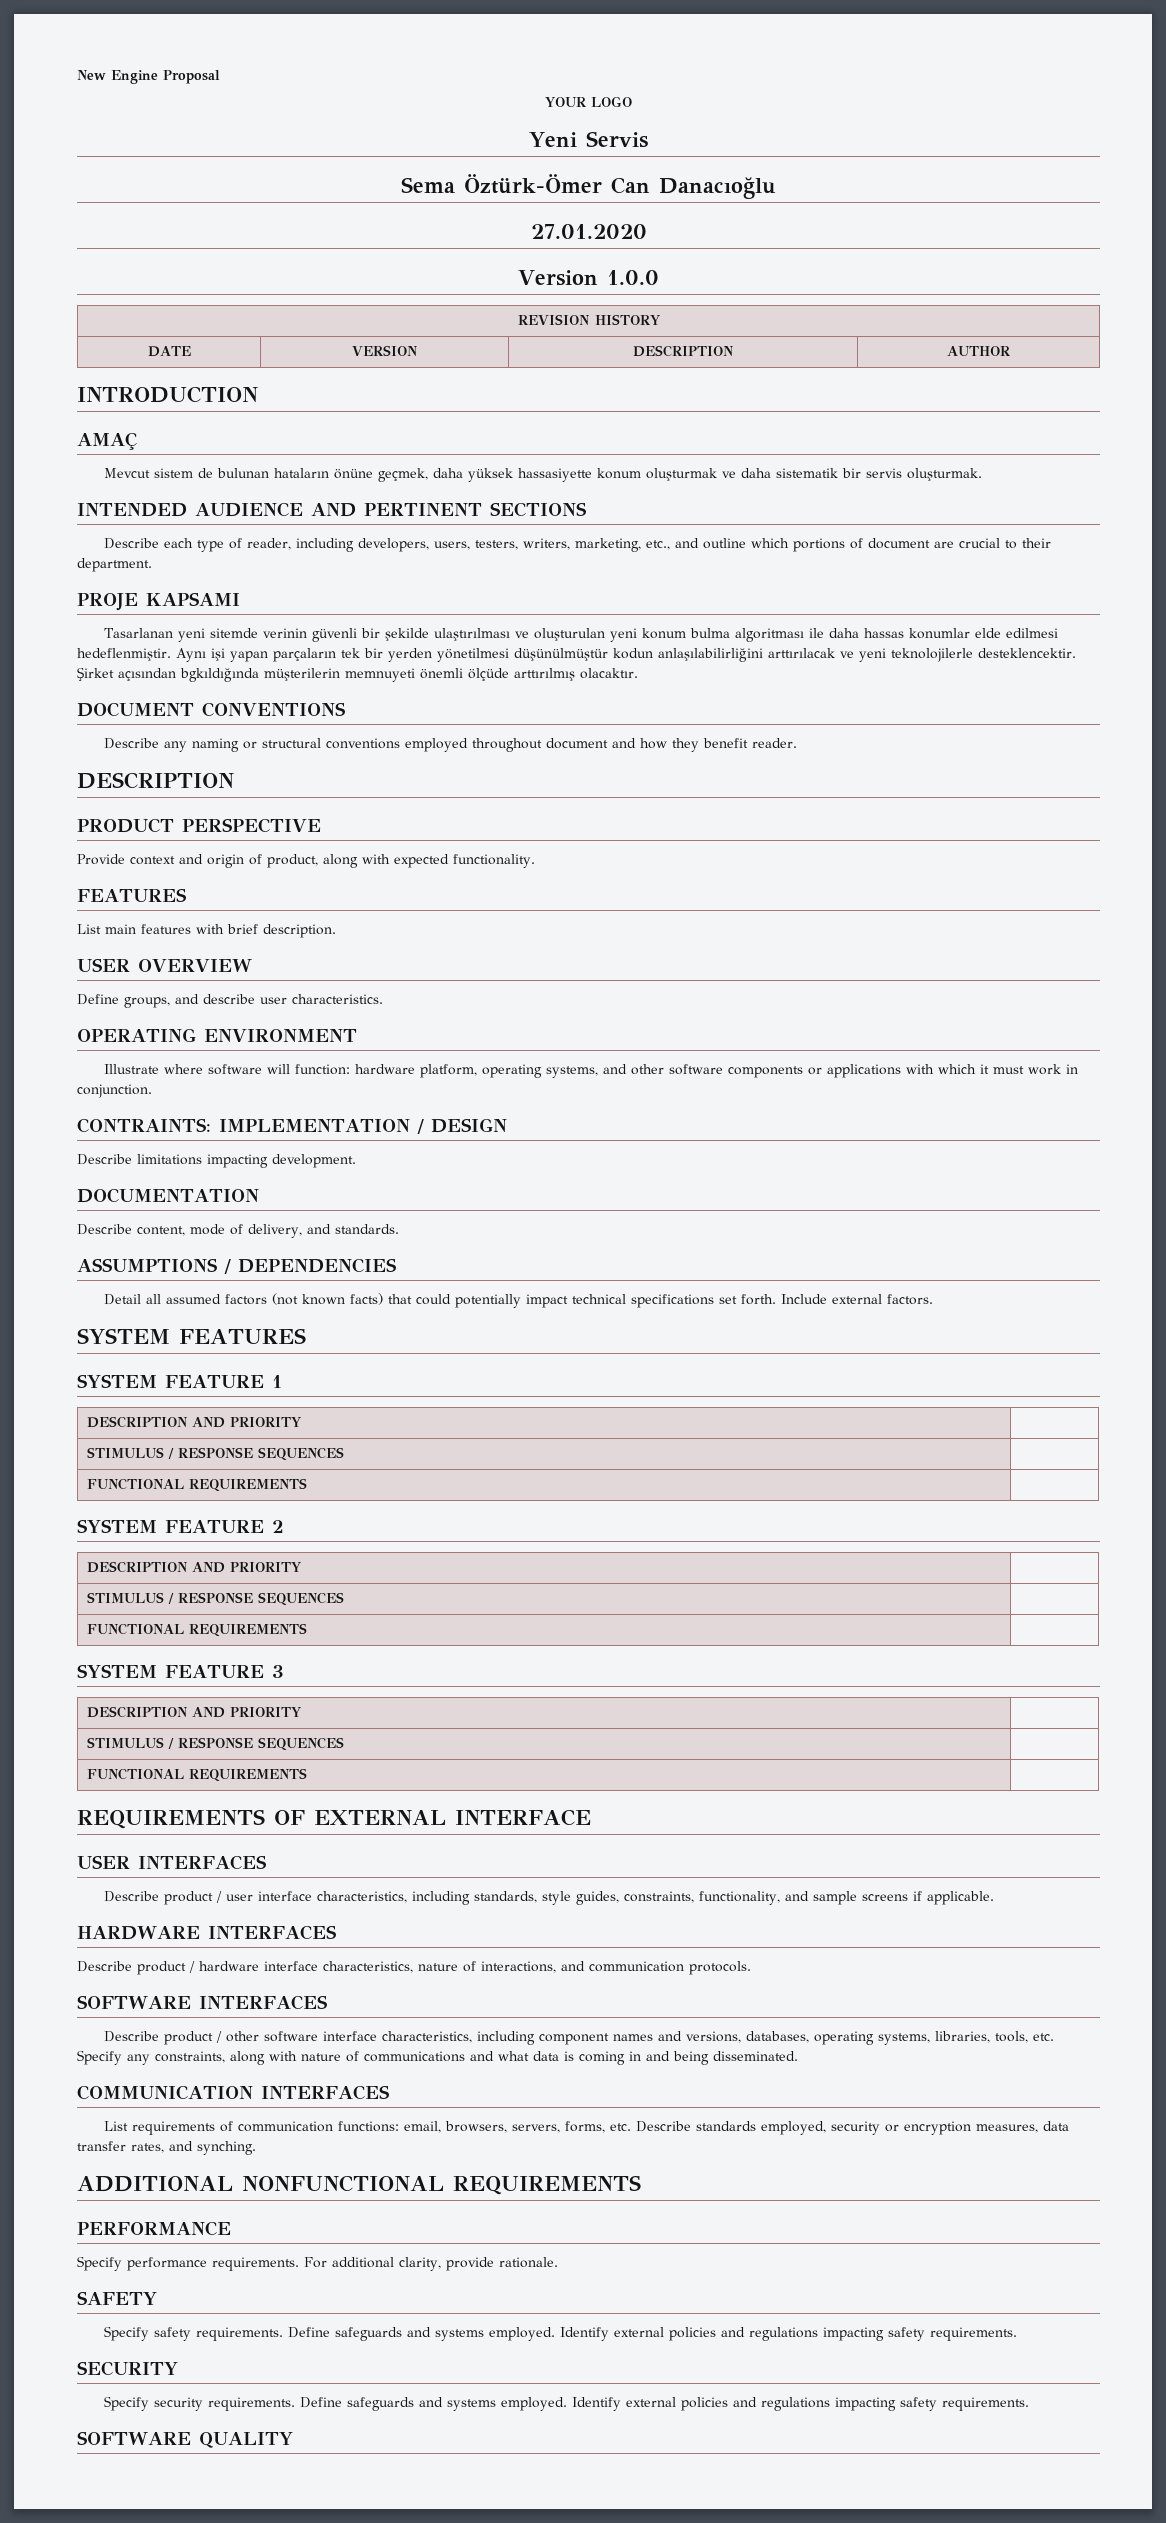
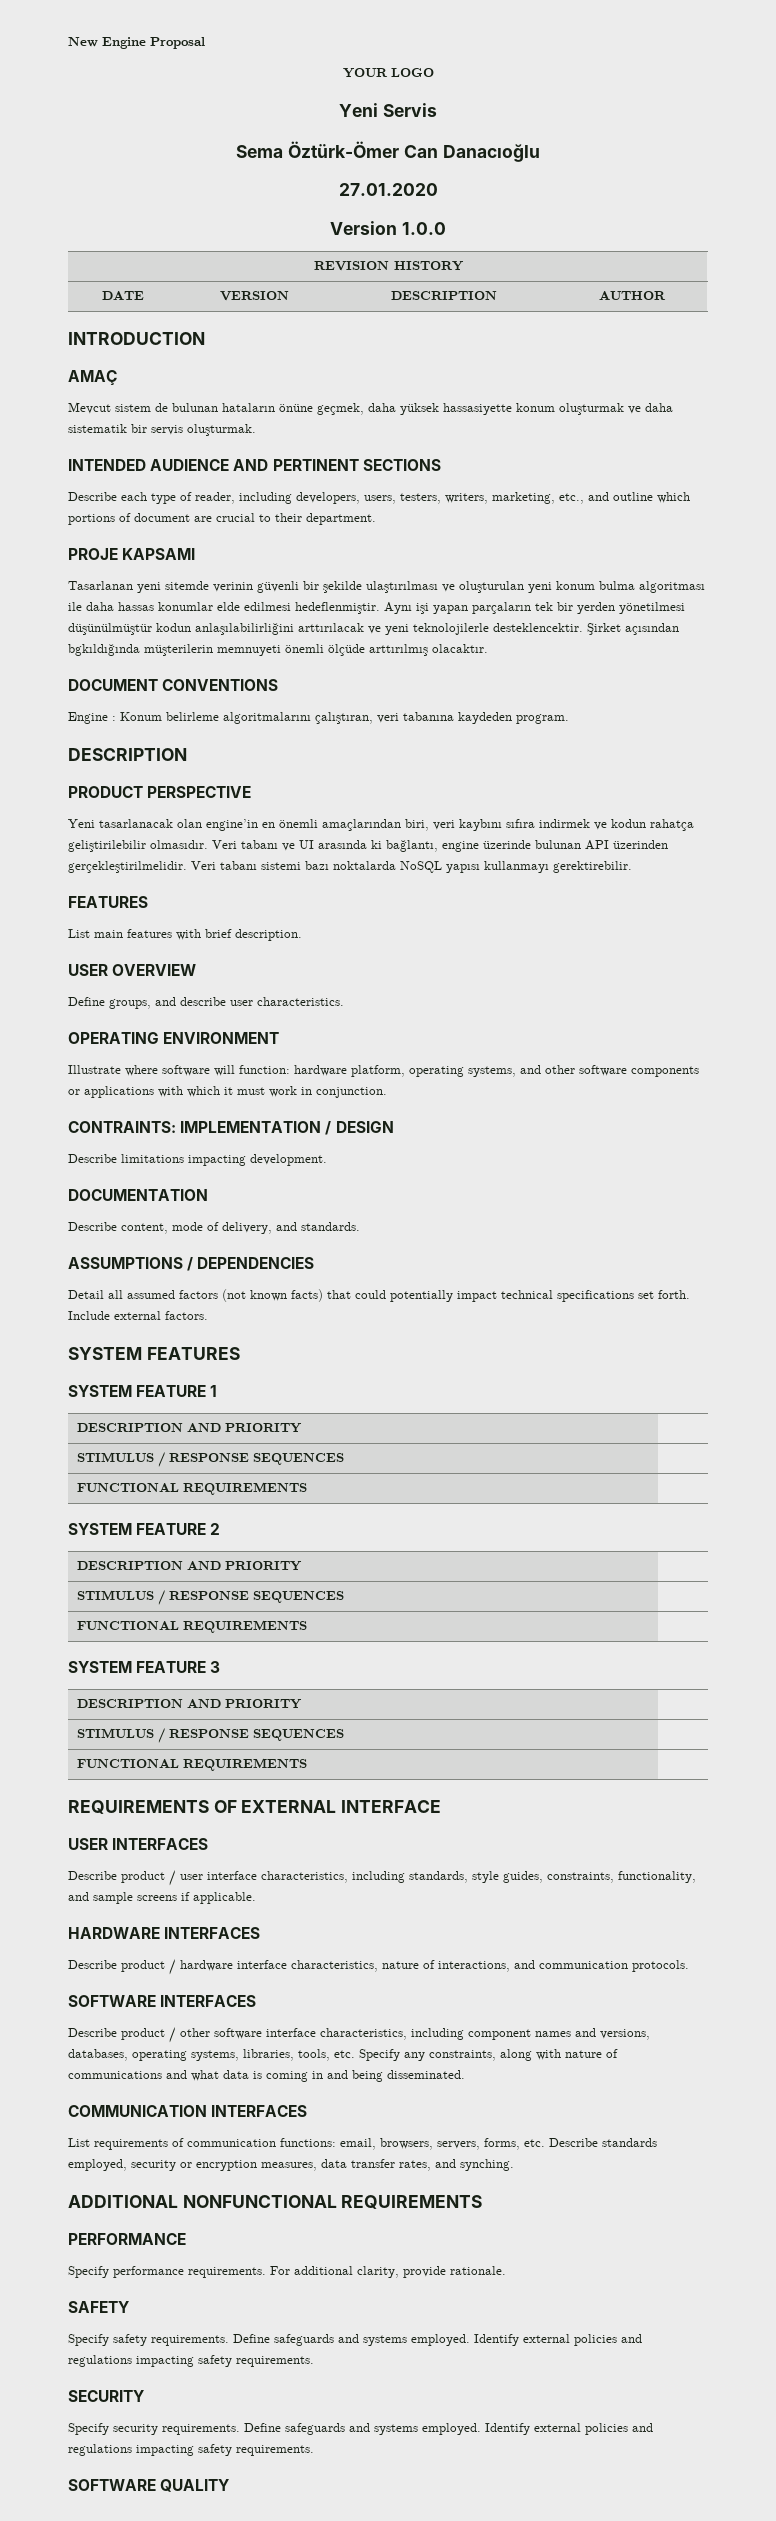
[103,738,797,752] [77,772,234,789] [77,818,321,833] [77,854,535,868] Describe any naming or structural conventions employed throughout document and how they benefit reader. // DESCRIPTION // PRODUCT PERSPECTIVE // Provide context and origin of product, along with expected functionality. -> [68,712,569,724] [68,748,187,761] [68,786,252,798] [68,819,694,831] [68,840,668,852] [68,861,632,873] Engine : Konum belirleme algoritmalarını çalıştıran, veri tabanına kaydeden program. // DESCRIPTION // PRODUCT PERSPECTIVE // Yeni tasarlanacak olan engine’in en önemli amaçlarından biri, veri kaybını sıfıra indirmek ve kodun rahatça geliştirilebilir olmasıdır. Veri tabanı ve UI arasında ki bağlantı, engine üzerinde bulunan API üzerinden gerçekleştirilmelidir. Veri tabanı sistemi bazı noktalarda NoSQL yapısı kullanmayı gerektirebilir.

